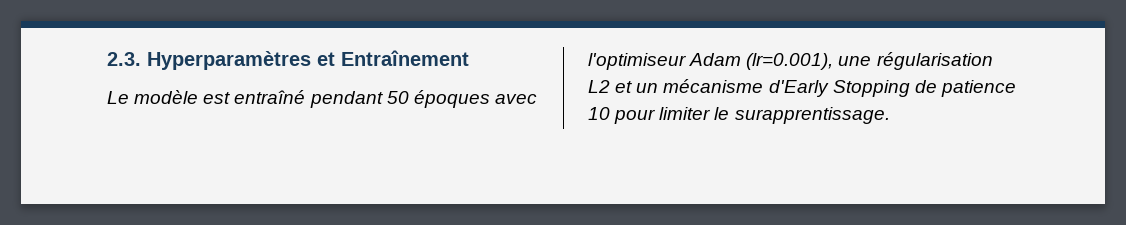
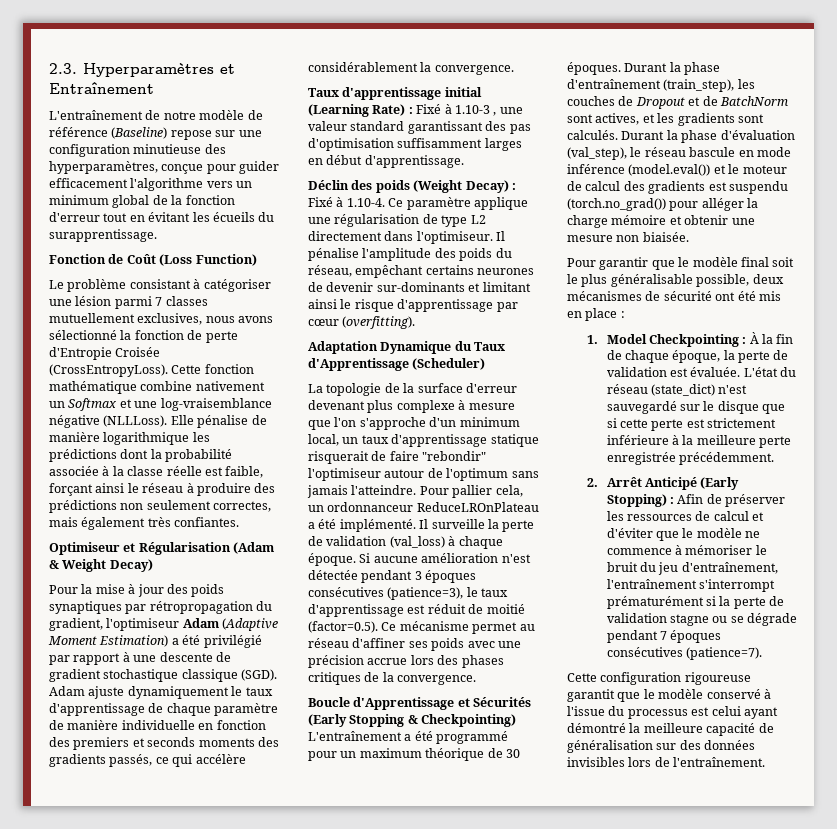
[107,90,537,108] [588,52,993,70] [588,79,1016,97] [588,107,890,124] Le modèle est entraîné pendant 50 époques avec l'optimiseur Adam (lr=0.001), une régularisation L2 et un mécanisme d'Early Stopping de patience 10 pour limiter le surapprentissage. -> [49,110,263,120] [49,127,262,140] [49,144,226,157] [49,161,280,174] [49,178,253,191] [49,195,235,208] [49,212,275,222] [49,229,157,242] [49,254,257,266] [49,279,271,292] [49,296,208,309] [49,313,274,325] [49,330,238,343] [49,347,161,360] [49,364,254,377] [49,381,265,394] [49,398,272,411] [49,415,267,428] [49,432,210,445] [49,449,233,462] [49,466,264,478] [49,483,276,496] [49,500,272,513] [49,517,240,530] [49,542,275,555] [49,559,153,572] [49,584,225,597] [49,601,273,614] [49,618,279,631] [48,635,262,648] [49,652,231,665] [49,669,278,682] [49,686,273,699] [49,703,279,716] [49,720,266,730] [49,737,279,750] [49,754,246,767] [308,62,514,75] [308,87,482,100] [308,104,523,117] [308,121,531,134] [308,138,522,151] [308,155,464,168] [308,180,516,193] [308,197,528,210] [308,214,486,227] [308,231,506,244] [308,248,512,261] [308,265,535,278] [308,282,531,292] [308,299,518,312] [308,316,416,329] [308,341,506,354] [308,358,486,371] [308,383,517,396] [308,400,515,413] [308,417,520,430] [308,434,539,447] [308,451,487,464] [308,468,539,481] [307,485,523,498] [308,502,539,512] [308,519,535,532] [308,536,503,549] [308,553,531,566] [308,570,477,583] [308,587,509,600] [308,604,525,617] [308,621,535,634] [308,638,521,651] [308,655,504,668] [308,672,477,685] [308,697,532,710] [308,714,517,727] [308,731,509,744] [308,748,520,761] [567,62,721,75] [567,79,755,92] [567,96,788,109] [567,113,764,126] [567,130,795,143] [567,147,791,160] [567,164,787,176] [567,181,788,194] [567,198,759,211] [567,215,755,228] [567,232,689,242] [567,257,795,270] [567,274,784,287] [567,291,781,301] [567,308,625,321] [586,332,794,347] [606,350,789,363] [606,367,797,377] [606,384,748,396] [606,401,786,414] [606,418,777,431] [606,435,792,448] [606,452,774,465] [586,477,740,490] [606,494,786,507] [606,511,765,521] [606,528,761,541] [606,545,767,555] [606,562,778,575] [606,579,775,592] [606,596,785,609] [606,613,798,626] [606,630,722,643] [606,647,762,660] [567,672,751,685] [567,689,771,702] [567,706,778,719] [567,723,774,736] [567,740,756,753] [567,757,766,767] L'entraînement de notre modèle de référence (Baseline) repose sur une configuration minutieuse des hyperparamètres, conçue pour guider efficacement l'algorithme vers un minimum global de la fonction d'erreur tout en évitant les écueils du surapprentissage. // Fonction de Coût (Loss Function) // Le problème consistant à catégoriser une lésion parmi 7 classes mutuellement exclusives, nous avons sélectionné la fonction de perte d'Entropie Croisée (CrossEntropyLoss). Cette fonction mathématique combine nativement un Softmax et une log-vraisemblance négative (NLLLoss). Elle pénalise de manière logarithmique les prédictions dont la probabilité associée à la classe réelle est faible, forçant ainsi le réseau à produire des prédictions non seulement correctes, mais également très confiantes. // Optimiseur et Régularisation (Adam & Weight Decay) // Pour la mise à jour des poids synaptiques par rétropropagation du gradient, l'optimiseur Adam (Adaptive Moment Estimation) a été privilégié par rapport à une descente de gradient stochastique classique (SGD). Adam ajuste dynamiquement le taux d'apprentissage de chaque paramètre de manière individuelle en fonction des premiers et seconds moments des gradients passés, ce qui accélère considérablement la convergence. // Taux d'apprentissage initial (Learning Rate) : Fixé à 1.10-3 , une valeur standard garantissant des pas d'optimisation suffisamment larges en début d'apprentissage. // Déclin des poids (Weight Decay) : Fixé à 1.10-4. Ce paramètre applique une régularisation de type L2 directement dans l'optimiseur. Il pénalise l'amplitude des poids du réseau, empêchant certains neurones de devenir sur-dominants et limitant ainsi le risque d'apprentissage par cœur (overfitting). // Adaptation Dynamique du Taux d'Apprentissage (Scheduler) // La topologie de la surface d'erreur devenant plus complexe à mesure que l'on s'approche d'un minimum local, un taux d'apprentissage statique risquerait de faire "rebondir" l'optimiseur autour de l'optimum sans jamais l'atteindre. Pour pallier cela, un ordonnanceur ReduceLROnPlateau a été implémenté. Il surveille la perte de validation (val_loss) à chaque époque. Si aucune amélioration n'est détectée pendant 3 époques consécutives (patience=3), le taux d'apprentissage est réduit de moitié (factor=0.5). Ce mécanisme permet au réseau d'affiner ses poids avec une précision accrue lors des phases critiques de la convergence. // Boucle d'Apprentissage et Sécurités (Early Stopping & Checkpointing) L'entraînement a été programmé pour un maximum théorique de 30 époques. Durant la phase d'entraînement (train_step), les couches de Dropout et de BatchNorm sont actives, et les gradients sont calculés. Durant la phase d'évaluation (val_step), le réseau bascule en mode inférence (model.eval()) et le moteur de calcul des gradients est suspendu (torch.no_grad()) pour alléger la charge mémoire et obtenir une mesure non biaisée. // Pour garantir que le modèle final soit le plus généralisable possible, deux mécanismes de sécurité ont été mis en place : // 1. Model Checkpointing : À la fin de chaque époque, la perte de validation est évaluée. L'état du réseau (state_dict) n'est sauvegardé sur le disque que si cette perte est strictement inférieure à la meilleure perte enregistrée précédemment. // 2. Arrêt Anticipé (Early Stopping) : Afin de préserver les ressources de calcul et d'éviter que le modèle ne commence à mémoriser le bruit du jeu d'entraînement, l'entraînement s'interrompt prématurément si la perte de validation stagne ou se dégrade pendant 7 époques consécutives (patience=7). // Cette configuration rigoureuse garantit que le modèle conservé à l'issue du processus est celui ayant démontré la meilleure capacité de généralisation sur des données invisibles lors de l'entraînement.

